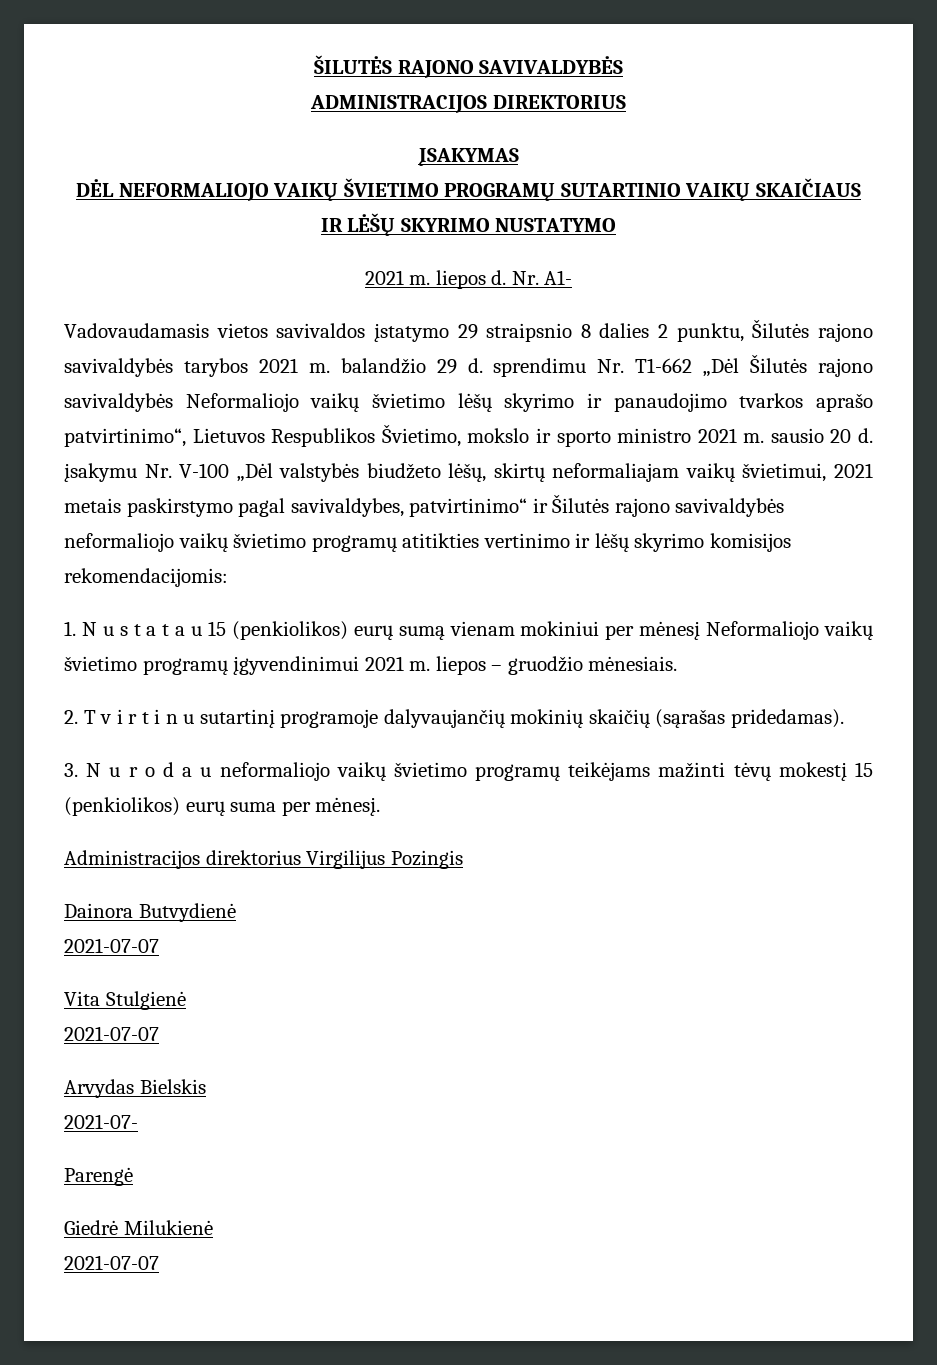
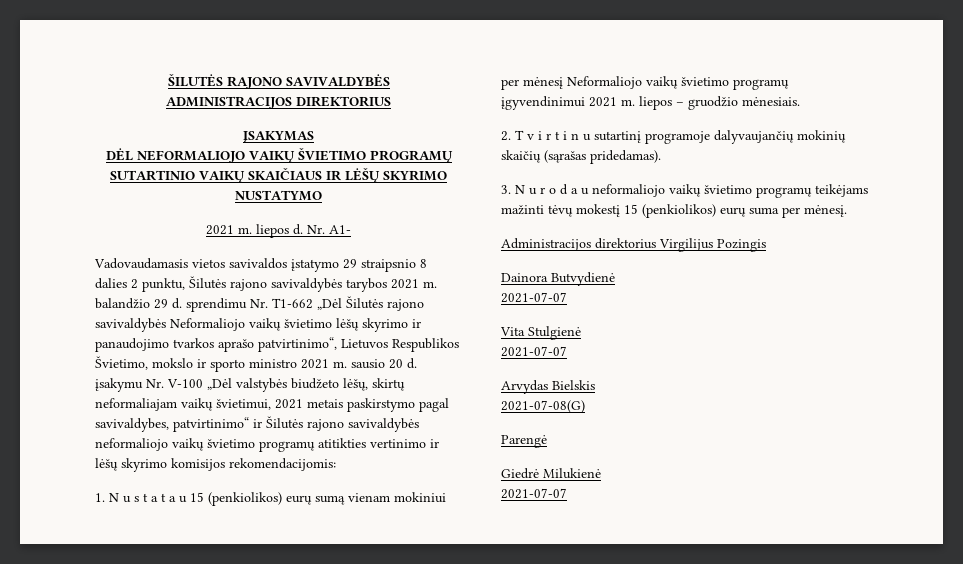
[64,1114,138,1129] 2021-07- -> [501,400,585,413] 2021-07-08(G)

